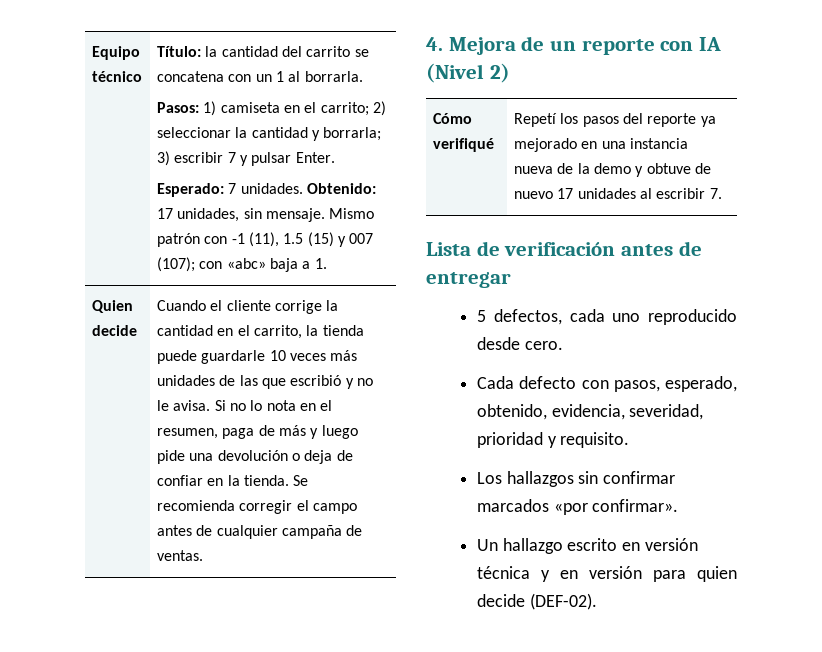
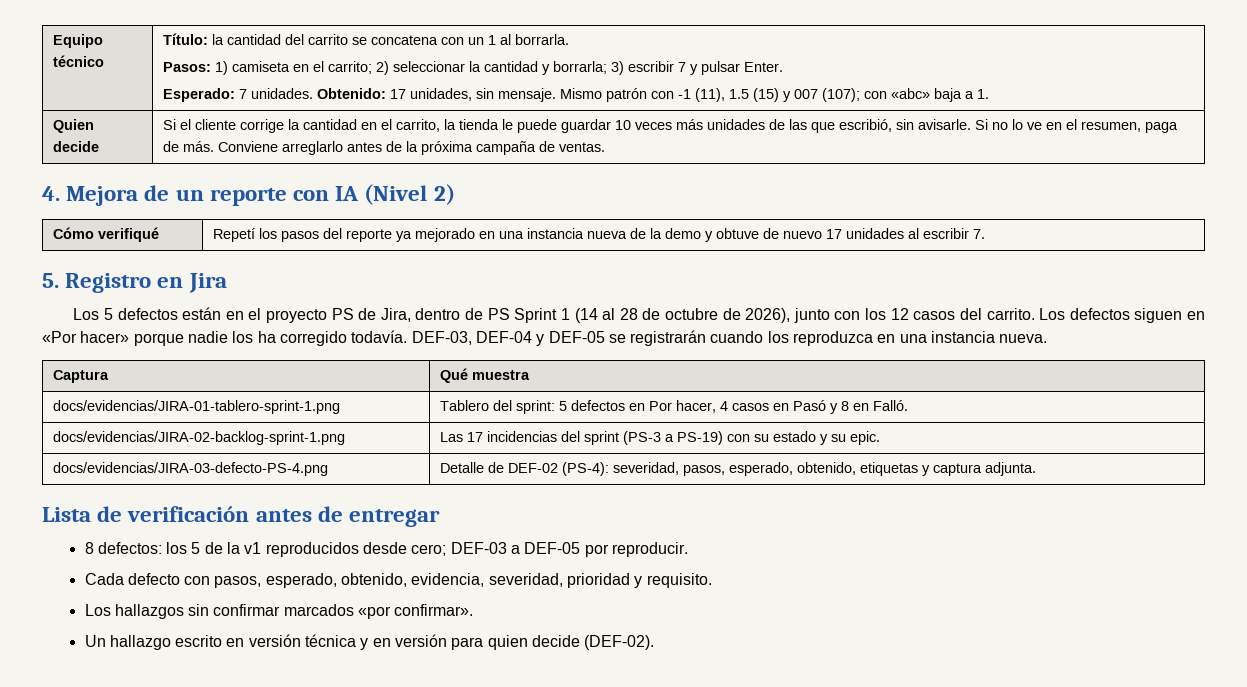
[157,300,207,311] Cuando -> [163,119,177,130] Si
[157,350,266,364] puede guardarle -> [502,119,612,133] le puede guardar
[290,375,374,389] [157,400,211,411] escribió y no le avisa. -> [839,119,972,132] escribió, sin avisarle.
[266,400,296,411] nota -> [1027,122,1043,130] ve
[279,425,358,439] [157,450,353,464] [157,475,309,486] [157,500,358,514] [157,525,278,539] más y luego pide una devolución o deja de confiar en la tienda. Se recomienda corregir el campo antes de cualquier -> [183,141,474,155] más. Conviene arreglarlo antes de la próxima
(722, 193) none -> [42,273,227,293] [73,307,1205,323] [42,330,1048,346] [53,370,110,383] [440,368,531,383] [53,400,341,414] [440,400,909,414] [53,431,346,445] [440,431,881,445] [53,462,329,476] [440,462,1037,476] // 5. Registro en Jira // Los 5 defectos están en el proyecto PS de Jira, dentro de PS Sprint 1 (14 al 28 de octubre de 2026), junto con los 12 casos del carrito. Los defectos siguen en «Por hacer» porque nadie los ha corregido todavía. DEF-03, DEF-04 y DEF-05 se registrarán cuando los reproduzca en una instancia nueva. // Captura | Qué muestra // docs/evidencias/JIRA-01-tablero-sprint-1.png | Tablero del sprint: 5 defectos en Por hacer, 4 casos en Pasó y 8 en Falló. // docs/evidencias/JIRA-02-backlog-sprint-1.png | Las 17 incidencias del sprint (PS-3 a PS-19) con su estado y su epic. // docs/evidencias/JIRA-03-defecto-PS-4.png | Detalle de DEF-02 (PS-4): severidad, pasos, esperado, obtenido, etiquetas y captura adjunta.
[477,309,737,325] [477,337,563,350] 5 defectos, cada uno reproducido desde cero. -> [84,542,689,557] 8 defectos: los 5 de la v1 reproducidos desde cero; DEF-03 a DEF-05 por reproducir.

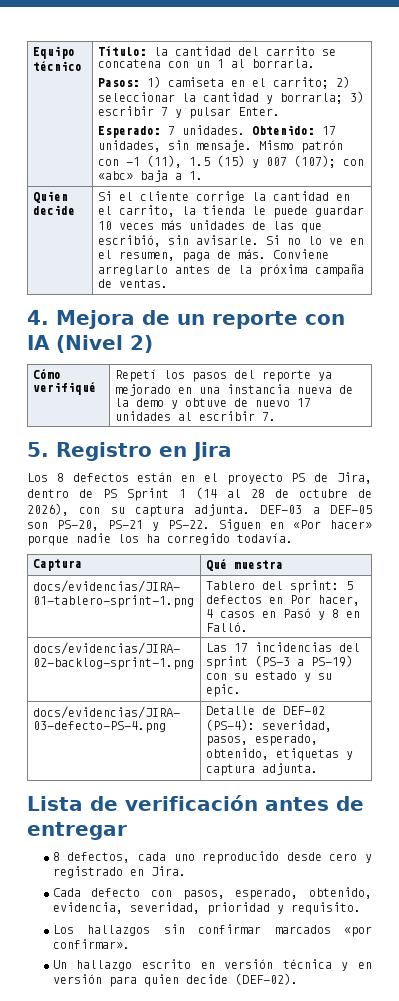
[103,308,113,320] 5 -> [56,473,64,482] 8
[793,308,1183,323] junto con los 12 casos del carrito. Los defectos siguen -> [79,504,372,517] [27,519,261,531] con su captura adjunta. DEF-03 a DEF-05 son PS-20, PS-21 y PS-22. Siguen
[411,330,1048,346] DEF-03, DEF-04 y DEF-05 se registrarán cuando los reproduzca en una instancia nueva. -> (293, 538) none
[97,542,689,557] defectos: los 5 de la v1 reproducidos desde cero; DEF-03 a DEF-05 por reproducir. -> [67,851,372,864] [52,866,186,878] defectos, cada uno reproducido desde cero y registrado en Jira.

